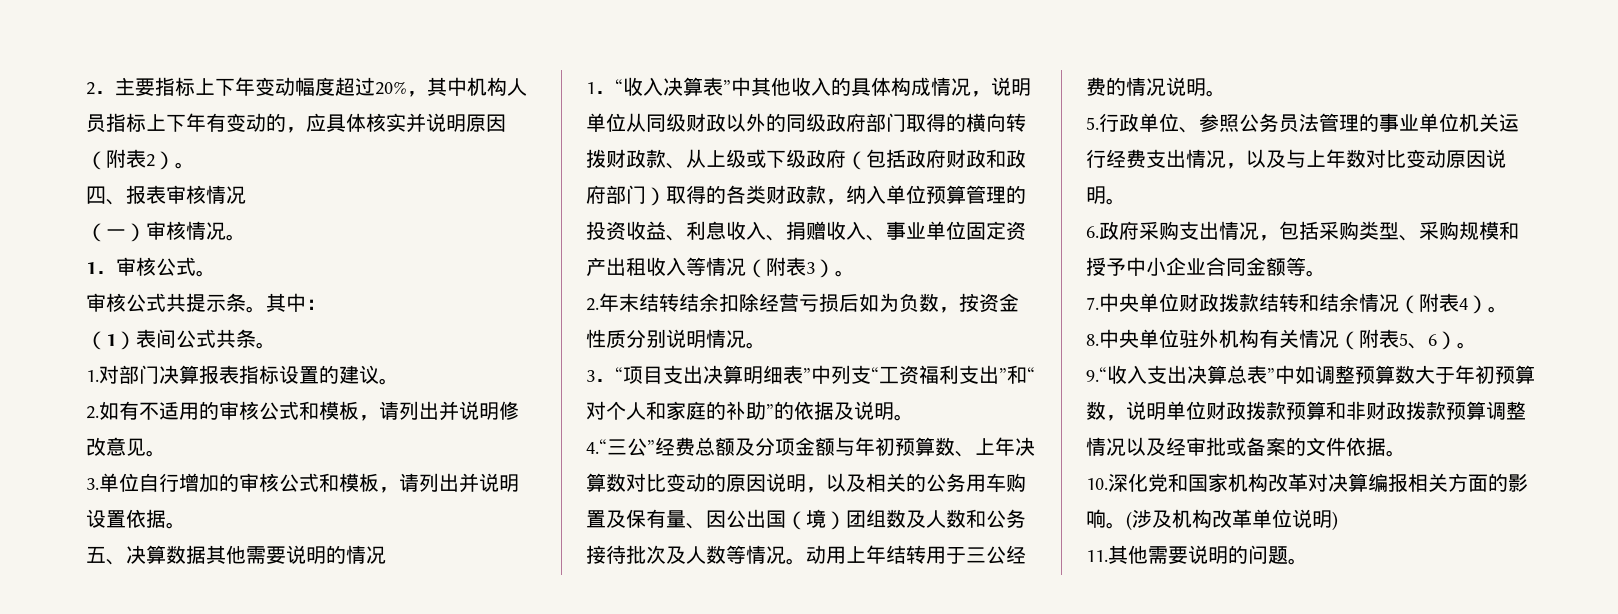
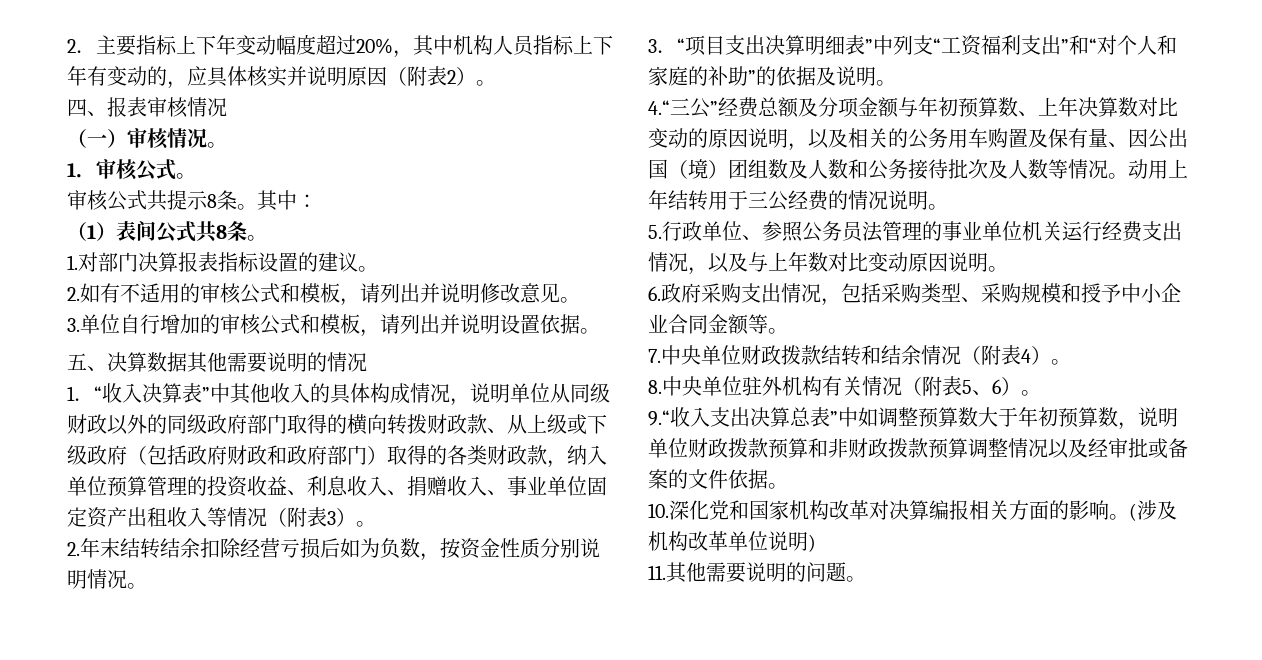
(226, 303) none -> [207,194,217,208] 8
(236, 338) none -> [216,225,227,239] 8

